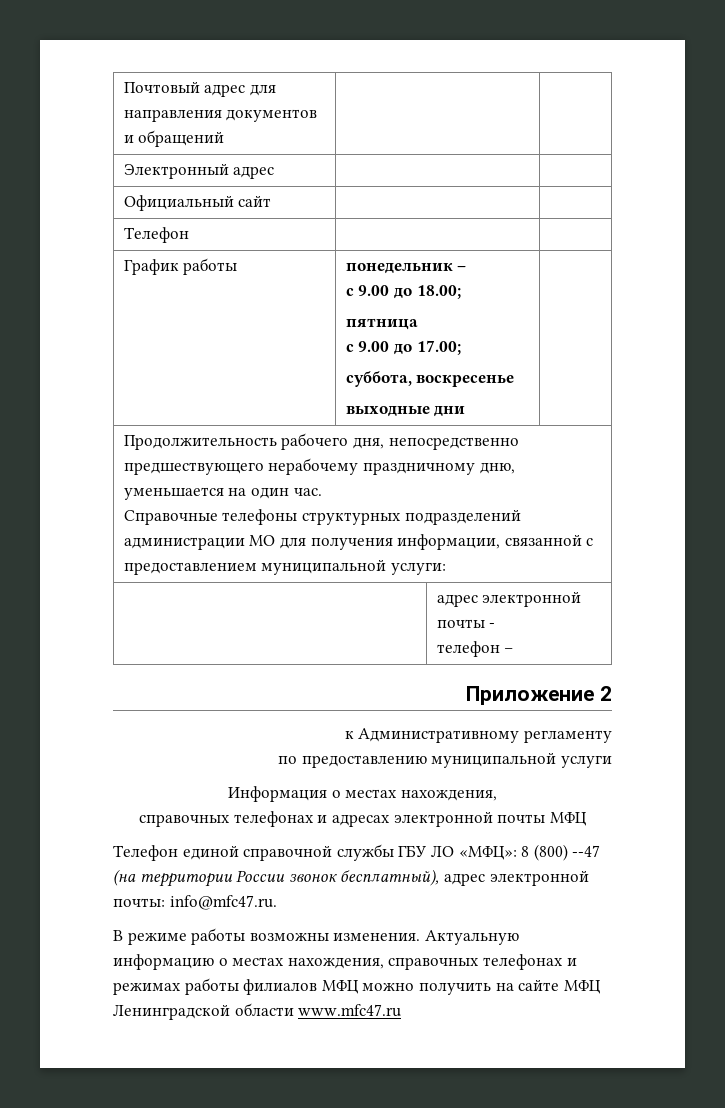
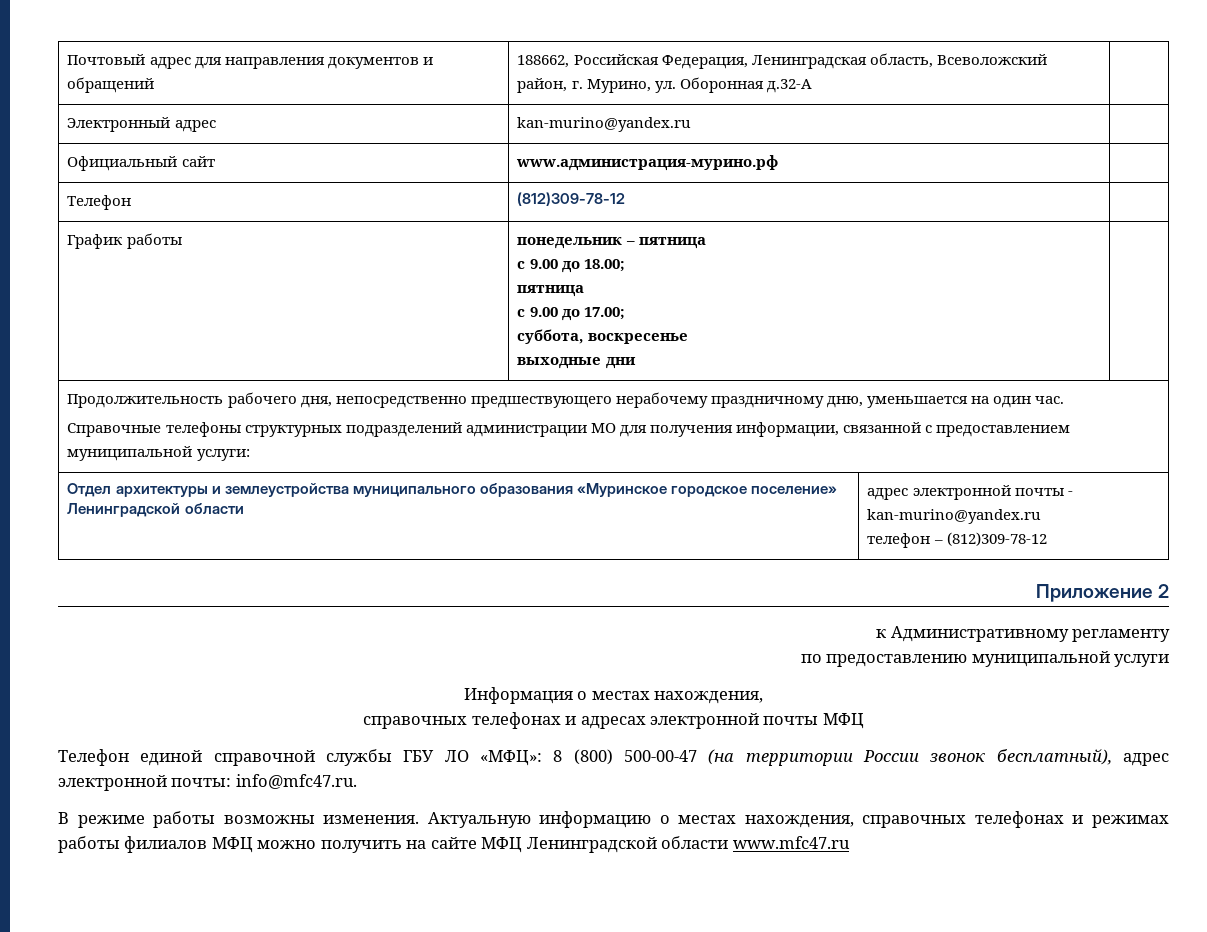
(225, 138) none -> [517,53,1047,69] [517,77,812,93] 188662, Российская Федерация, Ленинградская область, Всеволожский район, г. Мурино, ул. Оборонная д.32-А
(275, 172) none -> [517,117,692,132] kan-murino@yandex.ru
(272, 201) none -> [516,155,779,171] www.администрация-мурино.рф
(189, 235) none -> [517,192,626,206] (812)309-78-12
(467, 268) none -> [638,237,706,249] пятница
(446, 568) none -> [67,483,837,497] [67,503,244,517] Отдел архитектуры и землеустройства муниципального образования «Муринское городское поселение» Ленинградской области
(496, 625) none -> [867,509,1042,524] kan-murino@yandex.ru
(514, 650) none -> [946,532,1047,546] (812)309-78-12
[572,845,601,857] --47 -> [624,750,697,762] 500-00-47

